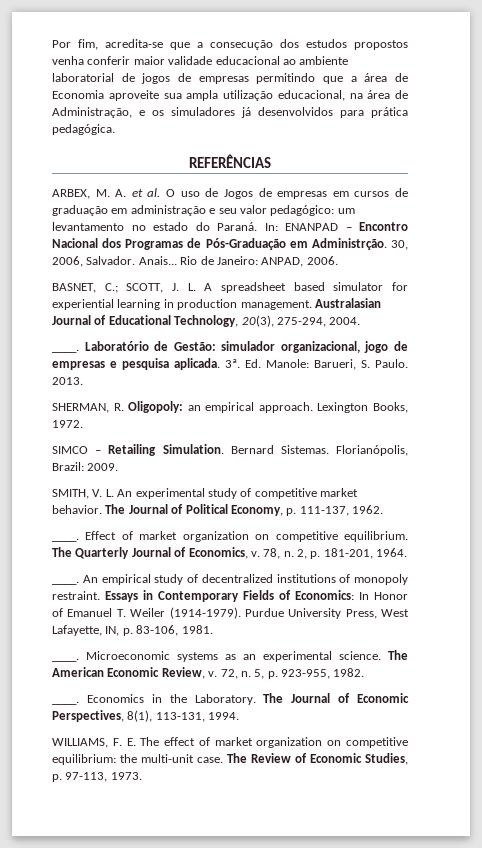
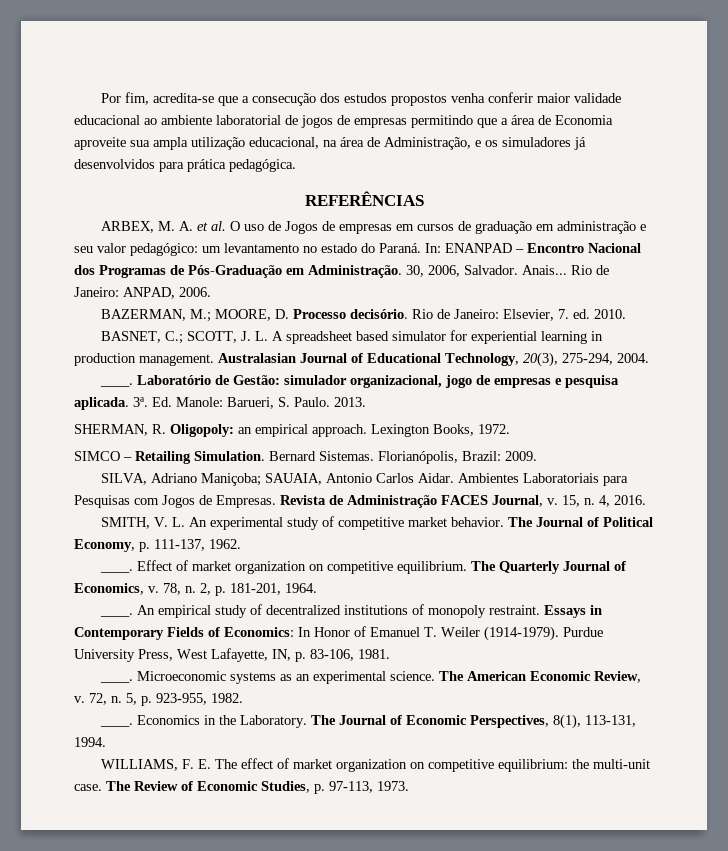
[311,238,387,250] Administrção. -> [308,265,402,278] Administração.
(338, 260) none -> [100,309,626,322] // BAZERMAN, M.; MOORE, D. Processo decisório. Rio de Janeiro: Elsevier, 7. ed. 2010.
(119, 467) none -> [100,473,628,486] [74,495,646,508] // SILVA, Adriano Maniçoba; SAUAIA, Antonio Carlos Aidar. Ambientes Laboratoriais para Pesquisas com Jogos de Empresas. Revista de Administração FACES Journal, v. 15, n. 4, 2016.

